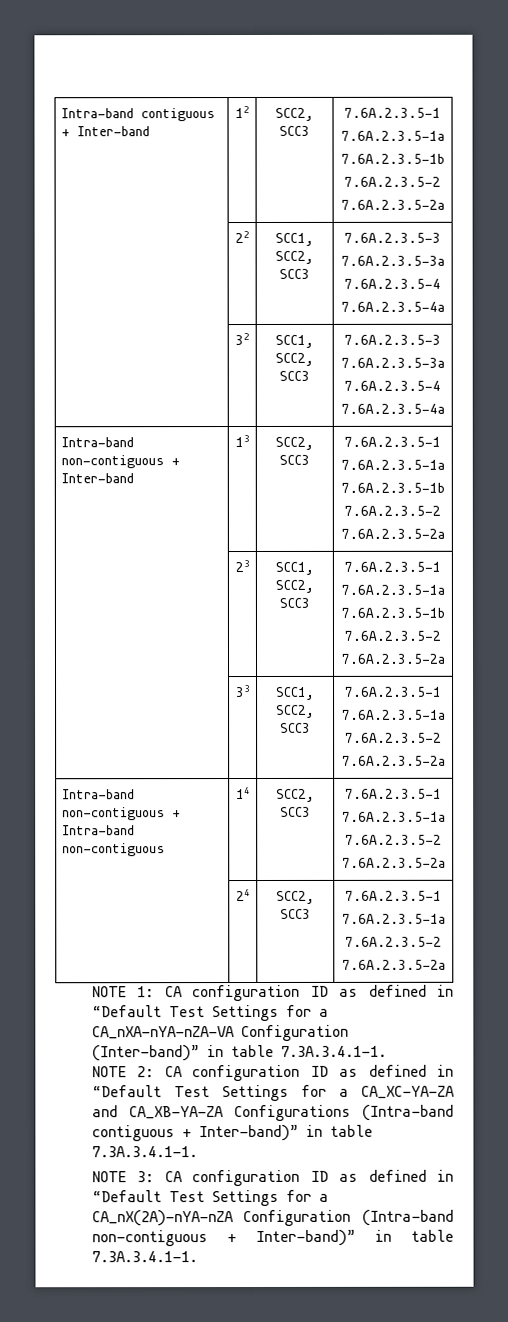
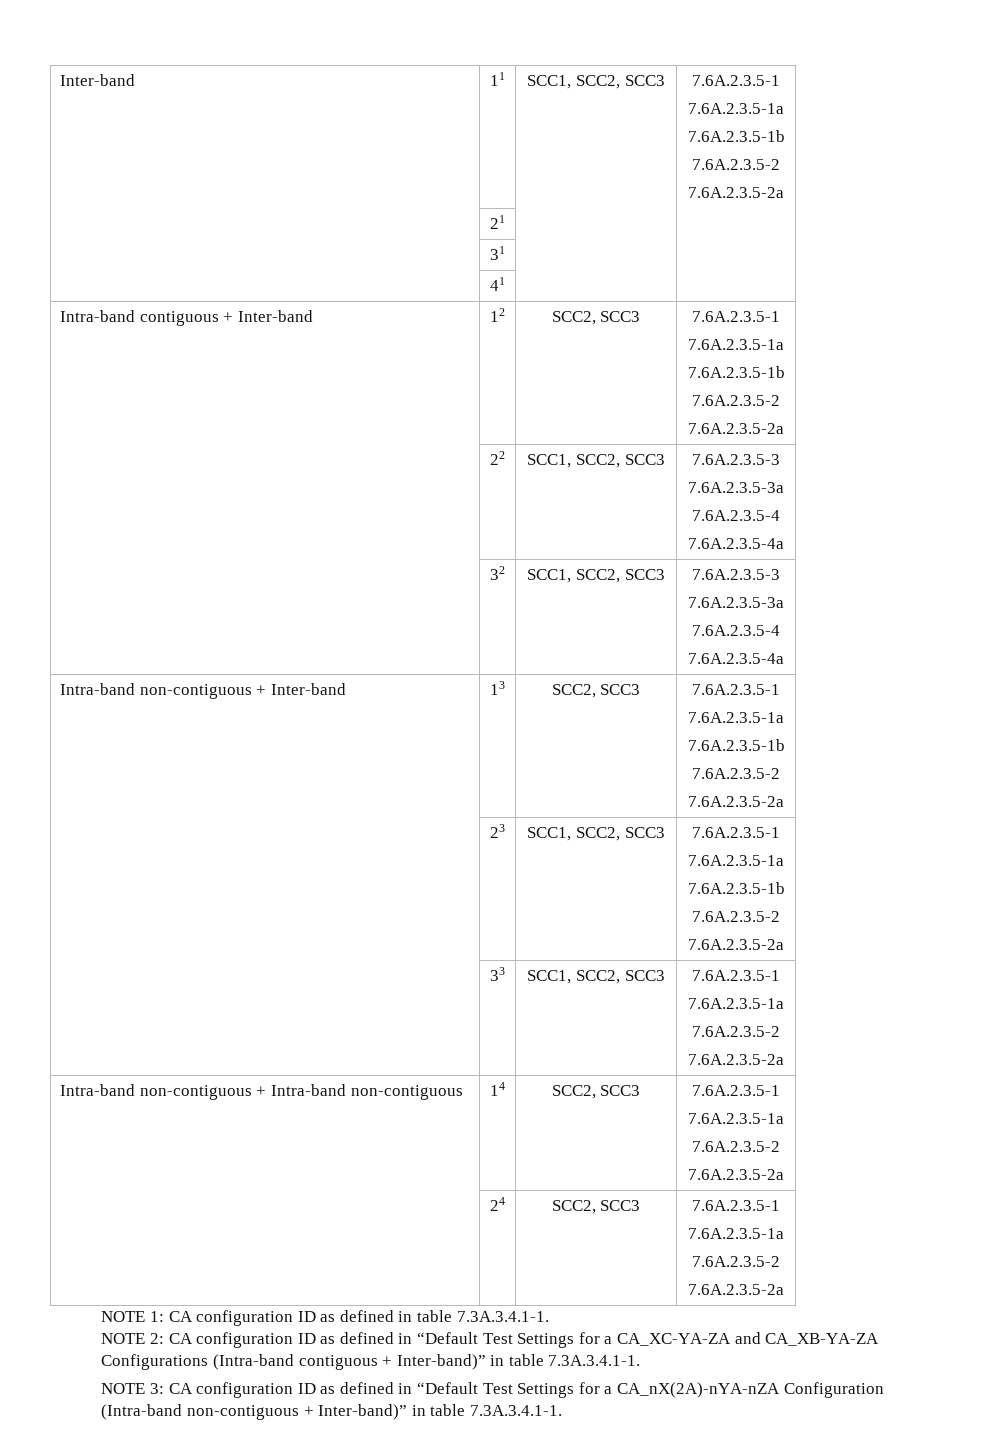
(61, 113) none -> [60,74,136,86] [490,72,505,86] [527,75,665,89] [692,75,780,86] [688,103,784,114] [687,130,785,142] [692,159,780,170] [688,187,784,198] [490,215,505,229] [490,246,505,260] [490,277,505,291] Inter-band | 11 | SCC1, SCC2, SCC3 | 7.6A.2.3.5-1 // 7.6A.2.3.5-1a // 7.6A.2.3.5-1b // 7.6A.2.3.5-2 // 7.6A.2.3.5-2a // | 21 | | // | 31 | | // | 41 | | //
[91,1004,329,1022] [91,1024,349,1042] [91,1045,224,1062] “Default Test Settings for a CA_nXA-nYA-nZA-VA Configuration (Inter-band)” in -> (413, 1316) none

